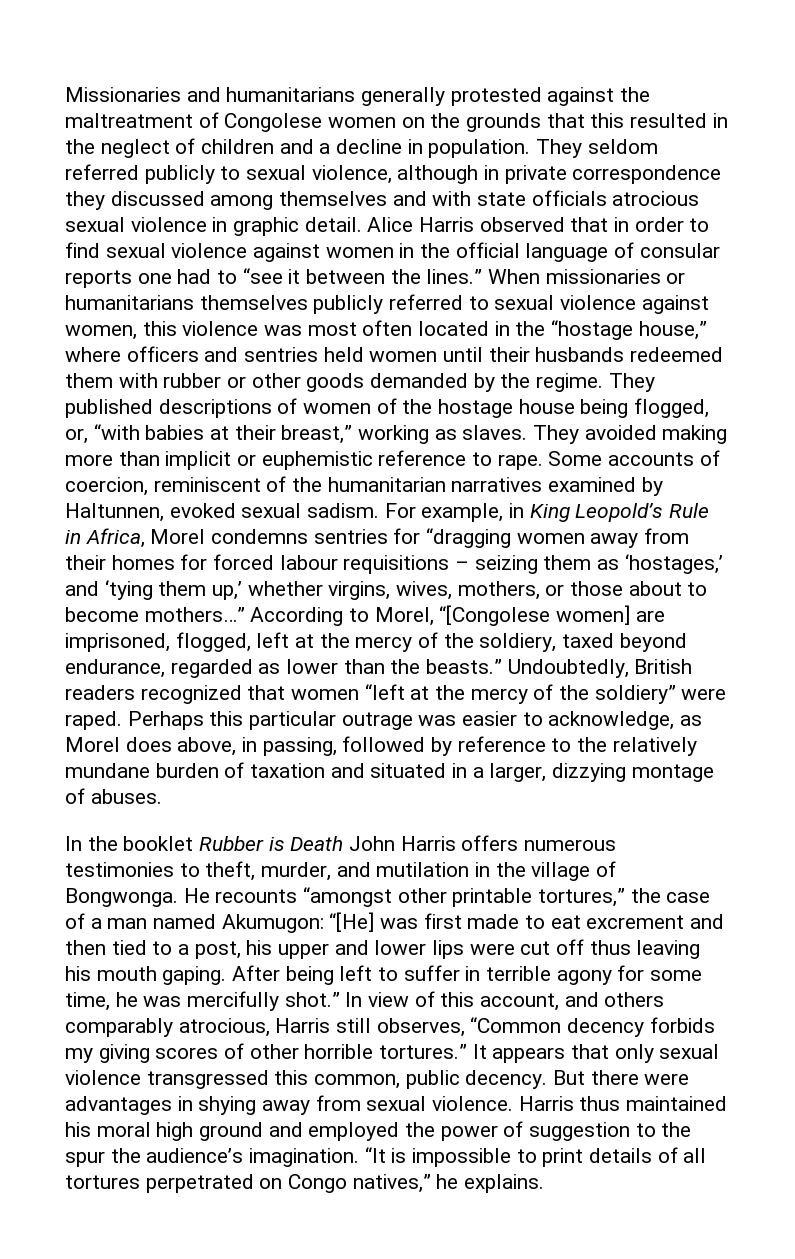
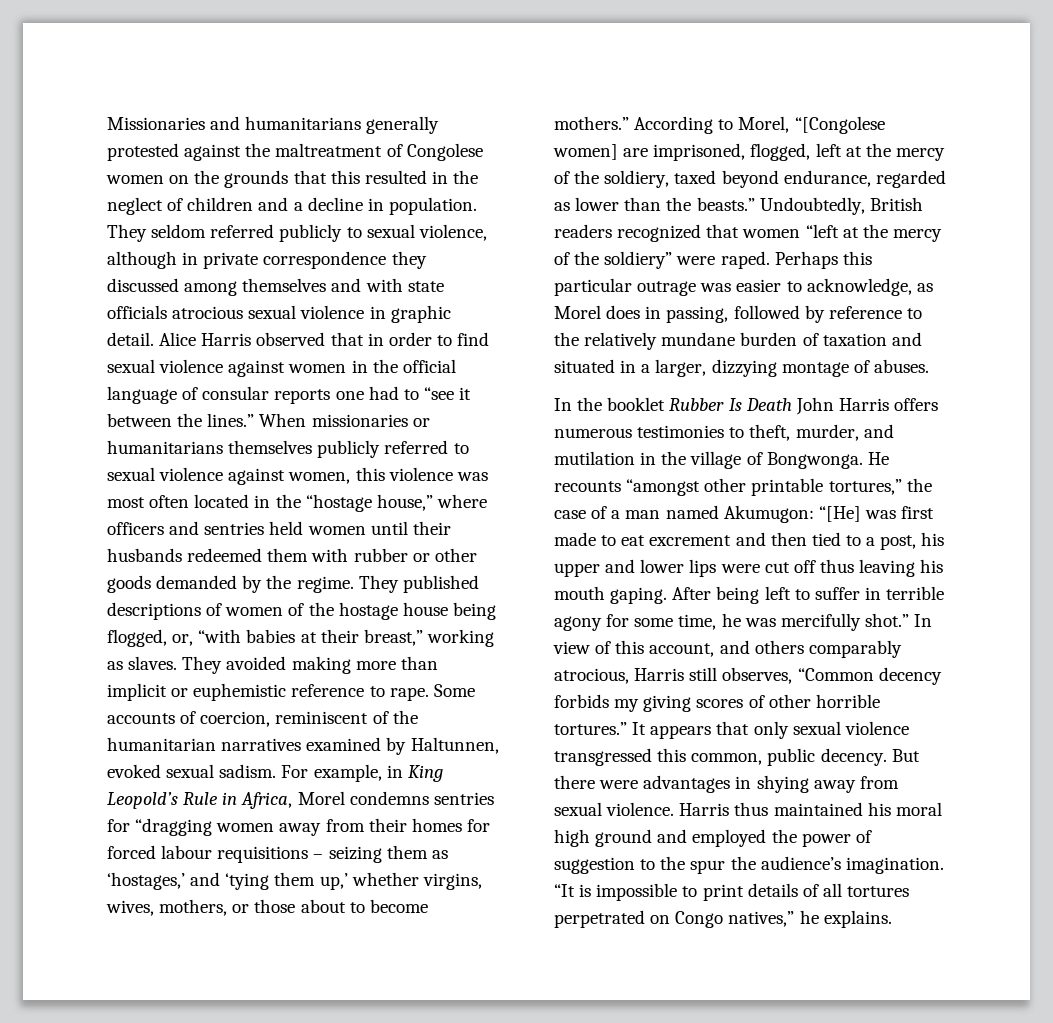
[144,607,245,622] mothers…” -> [554,116,629,130] mothers.”
[177,737,237,756] above, -> (641, 312) none
[268,837,285,851] is -> [728,398,742,411] Is

